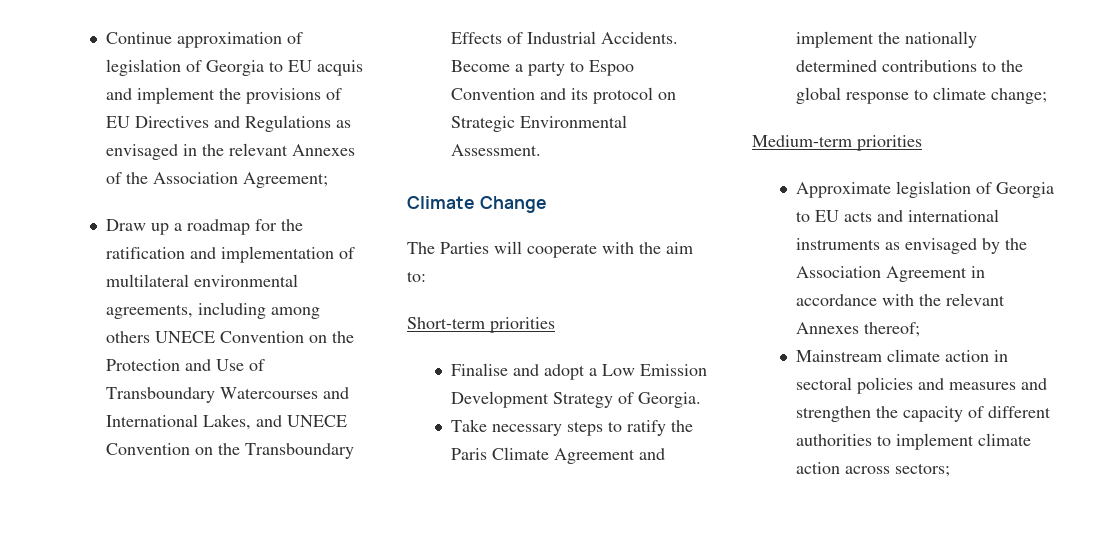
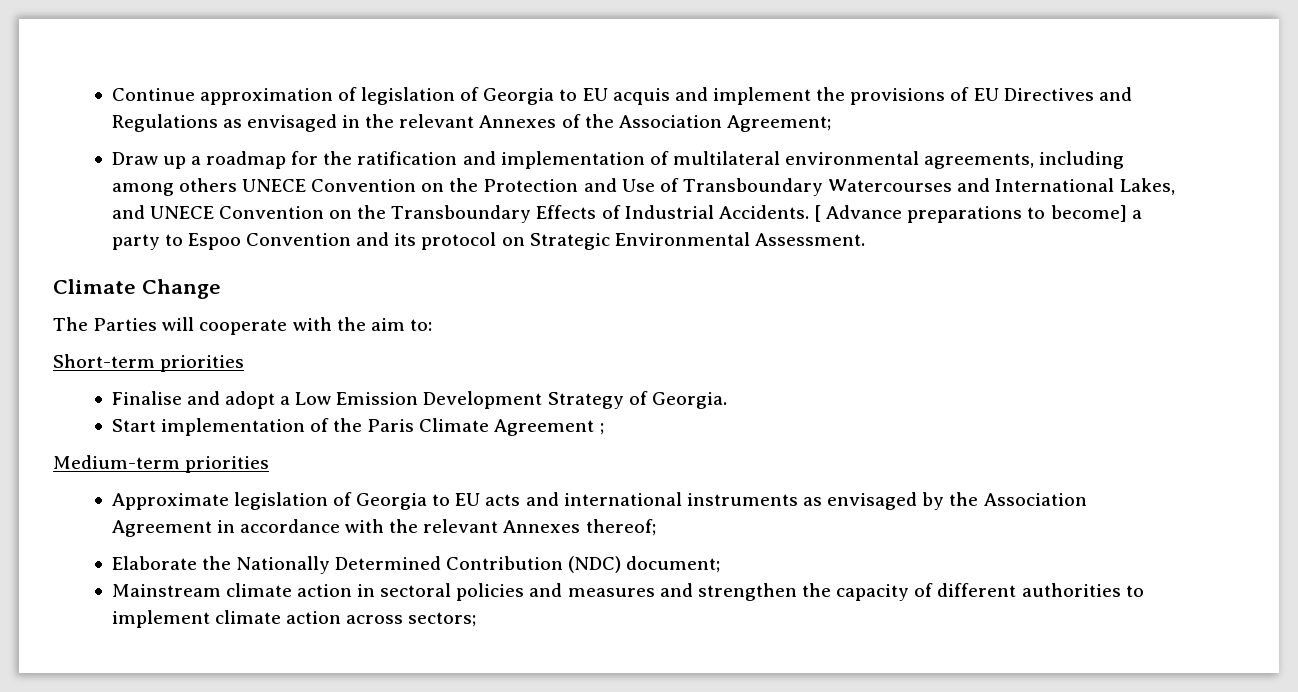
[450,60,510,72] Become -> [813,205,1127,223] [ Advance preparations to become]
[450,419,693,436] [450,447,665,464] [795,31,977,48] [795,60,1023,72] [795,87,1047,104] Take necessary steps to ratify the Paris Climate Agreement and implement the nationally determined contributions to the global response to climate change; -> [111,418,604,436] Start implementation of the Paris Climate Agreement ;
(920, 329) none -> [111,556,721,574] // Elaborate the Nationally Determined Contribution (NDC) document;

